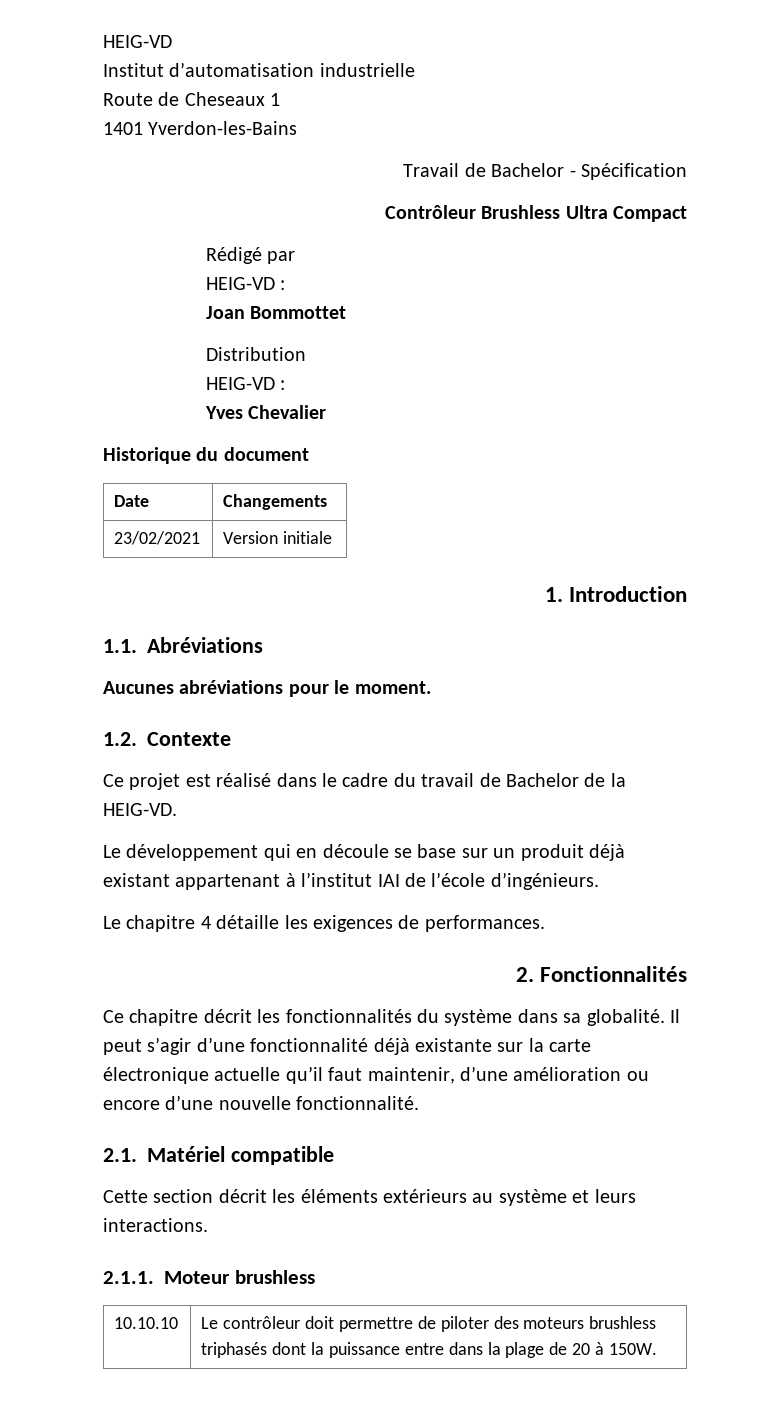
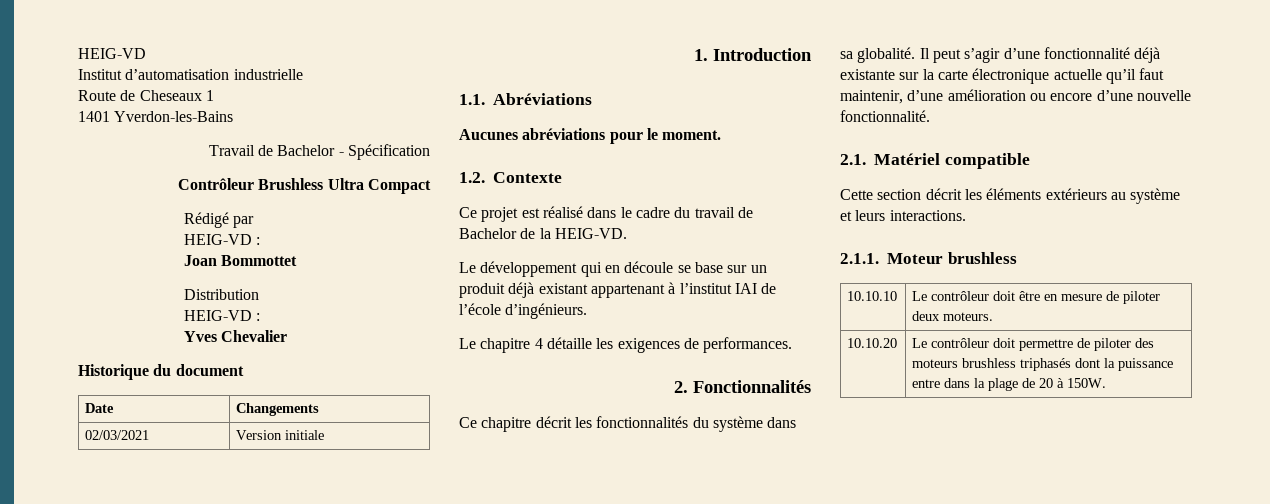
[114,531,201,545] 23/02/2021 -> [85,430,150,440] 02/03/2021
(179, 1323) none -> [912,291,1161,304] [912,311,994,321] [847,338,898,348] | Le contrôleur doit être en mesure de piloter deux moteurs. // 10.10.20

